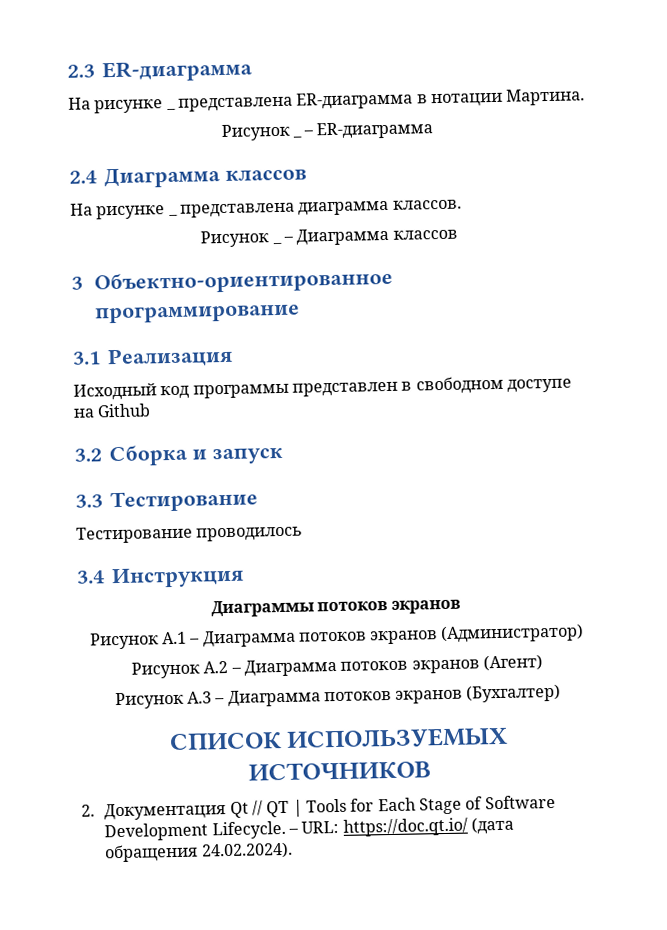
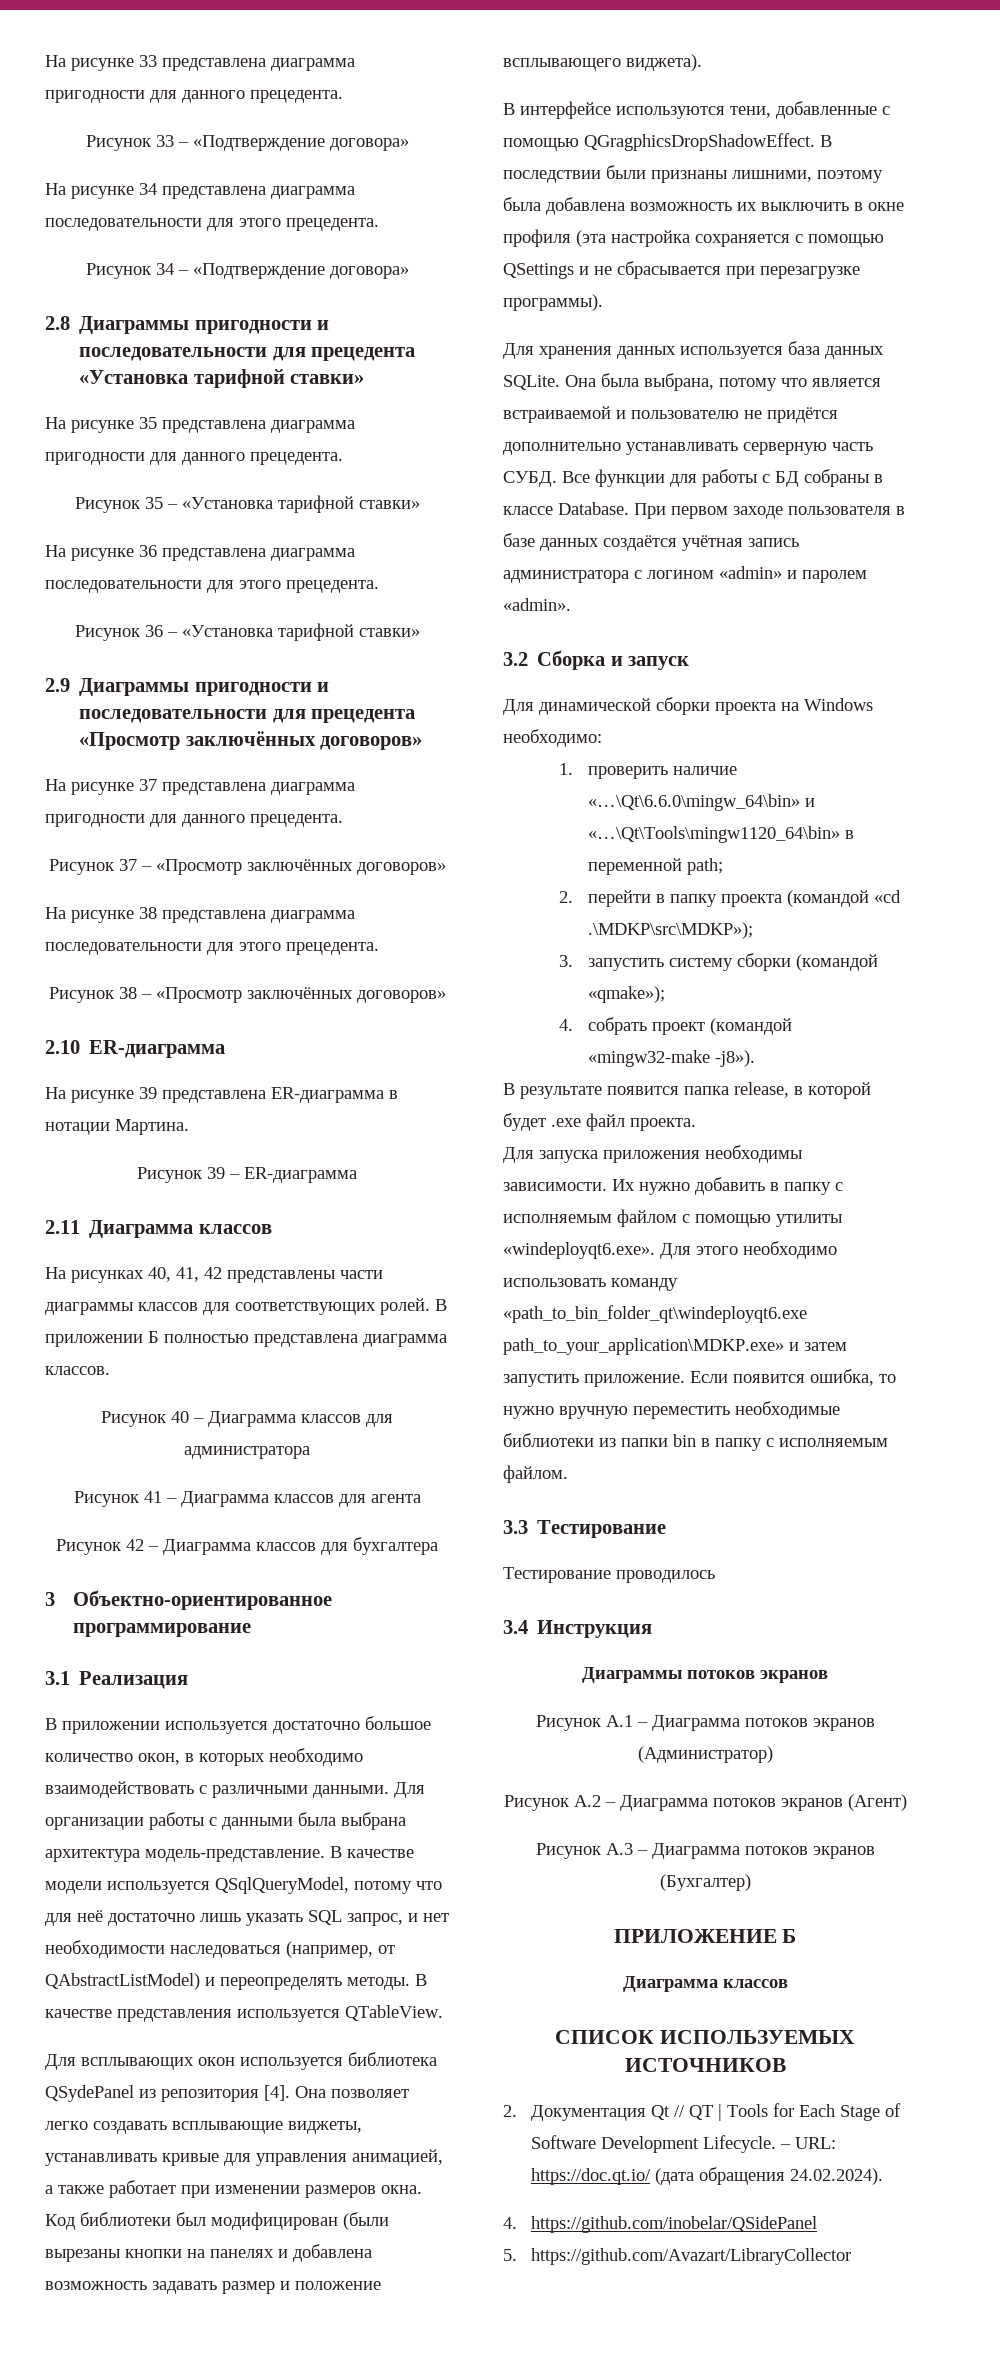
[67,64,95,78] 2.3 -> [45,55,355,71] [45,90,343,103] [85,135,409,151] [45,183,355,199] [45,218,379,231] [85,263,409,279] [45,316,330,334] [79,347,416,361] [79,369,365,388] [45,417,355,433] [45,452,343,465] [74,495,420,513] [45,545,355,561] [45,580,379,593] [74,623,420,641] [45,678,330,696] [79,709,416,723] [79,731,423,750] [45,779,355,795] [45,814,343,827] [48,859,446,875] [45,907,355,923] [45,942,379,955] [48,987,446,1003] [45,1040,80,1054] На рисунке 33 представлена диаграмма пригодности для данного прецедента. // Рисунок 33 – «Подтверждение договора» // На рисунке 34 представлена диаграмма последовательности для этого прецедента. // Рисунок 34 – «Подтверждение договора» // 2.8 Диаграммы пригодности и последовательности для прецедента «Установка тарифной ставки» // На рисунке 35 представлена диаграмма пригодности для данного прецедента. // Рисунок 35 – «Установка тарифной ставки» // На рисунке 36 представлена диаграмма последовательности для этого прецедента. // Рисунок 36 – «Установка тарифной ставки» // 2.9 Диаграммы пригодности и последовательности для прецедента «Просмотр заключённых договоров» // На рисунке 37 представлена диаграмма пригодности для данного прецедента. // Рисунок 37 – «Просмотр заключённых договоров» // На рисунке 38 представлена диаграмма последовательности для этого прецедента. // Рисунок 38 – «Просмотр заключённых договоров» // 2.10
[165,107,176,111] _ -> [139,1087,157,1099] 39
[291,135,302,138] _ -> [207,1167,225,1179] 39
[69,170,97,184] 2.4 -> [45,1220,80,1234] 2.11
[96,205,178,220] рисунке _ -> [71,1267,383,1283] [45,1298,447,1315] [45,1331,249,1347] рисунках 40, 41, 42 представлены части диаграммы классов для соответствующих ролей. В приложении Б полностью
[271,227,458,246] _ – Диаграмма классов -> [171,1411,393,1427] [184,1446,310,1459] [73,1491,421,1507] [56,1537,438,1555] 40 – Диаграмма классов для администратора // Рисунок 41 – Диаграмма классов для агента // Рисунок 42 – Диаграмма классов для бухгалтера
[73,375,572,401] [73,403,152,418] [74,444,283,467] Исходный код программы представлен в свободном доступе на Github // 3.2 Сборка и запуск -> [45,1716,431,1734] [45,1748,363,1766] [45,1781,425,1798] [45,1812,406,1830] [45,1846,414,1862] [45,1877,442,1894] [45,1910,449,1926] [45,1940,395,1958] [45,1973,427,1990] [45,2005,443,2022] [45,2052,437,2070] [45,2085,409,2102] [45,2121,362,2134] [45,2149,443,2166] [45,2180,422,2198] [45,2212,389,2230] [45,2244,372,2262] [45,2281,381,2294] [503,54,702,71] [503,101,890,119] [503,133,832,151] [503,165,883,183] [503,197,904,215] [503,229,884,247] [503,261,860,279] [503,294,603,311] [503,341,884,359] [503,373,881,391] [503,406,838,423] [503,442,873,455] [503,469,883,487] [503,502,905,519] [503,533,799,551] [503,566,867,583] [503,598,571,611] [503,650,690,670] [503,697,873,715] [503,729,602,747] [559,763,737,779] [587,794,815,811] [587,826,854,843] [587,858,723,875] [559,890,901,907] [587,922,753,939] [559,953,878,971] [587,986,665,1003] [559,1017,792,1035] [587,1050,755,1067] [503,1082,871,1099] [503,1113,696,1131] [503,1145,802,1163] [503,1177,843,1195] [503,1209,842,1227] [503,1241,837,1259] [503,1278,678,1291] [503,1305,807,1323] [503,1338,847,1355] [503,1369,896,1387] [503,1401,840,1419] [503,1433,888,1451] [503,1465,568,1483] В приложении используется достаточно большое количество окон, в которых необходимо взаимодействовать с различными данными. Для организации работы с данными была выбрана архитектура модель-представление. В качестве модели используется QSqlQueryModel, потому что для неё достаточно лишь указать SQL запрос, и нет необходимости наследоваться (например, от QAbstractListModel) и переопределять методы. В качестве представления используется QTableView. // Для всплывающих окон используется библиотека QSydePanel из репозитория [4]. Она позволяет легко создавать всплывающие виджеты, устанавливать кривые для управления анимацией, а также работает при изменении размеров окна. Код библиотеки был модифицирован (были вырезаны кнопки на панелях и добавлена возможность задавать размер и положение всплывающего виджета). // В интерфейсе используются тени, добавленные с помощью QGragphicsDropShadowEffect. В последствии были признаны лишними, поэтому была добавлена возможность их выключить в окне профиля (эта настройка сохраняется с помощью QSettings и не сбрасывается при перезагрузке программы). // Для хранения данных используется база данных SQLite. Она была выбрана, потому что является встраиваемой и пользователю не придётся дополнительно устанавливать серверную часть СУБД. Все функции для работы с БД собраны в классе Database. При первом заходе пользователя в базе данных создаётся учётная запись администратора с логином «admin» и паролем «admin». // 3.2 Сборка и запуск // Для динамической сборки проекта на Windows необходимо: // 1. проверить наличие «…\Qt\6.6.0\mingw_64\bin» и «…\Qt\Tools\mingw1120_64\bin» в переменной path; // 2. перейти в папку проекта (командой «cd .\MDKP\src\MDKP»); // 3. запустить систему сборки (командой «qmake»); // 4. собрать проект (командой «mingw32-make -j8»). // В результате появится папка release, в которой будет .exe файл проекта. // Для запуска приложения необходимы зависимости. Их нужно добавить в папку с исполняемым файлом с помощью утилиты «windeployqt6.exe». Для этого необходимо использовать команду «path_to_bin_folder_qt\windeployqt6.exe path_to_your_application\MDKP.exe» и затем запустить приложение. Если появится ошибка, то нужно вручную переместить необходимые библиотеки из папки bin в папку с исполняемым файлом.
(562, 693) none -> [613,1929,797,1943] [622,1976,788,1992] // ПРИЛОЖЕНИЕ Б // Диаграмма классов
(293, 850) none -> [503,2216,818,2233] [503,2248,852,2265] // 4. https://github.com/inobelar/QSidePanel // 5. https://github.com/Avazart/LibraryCollector

